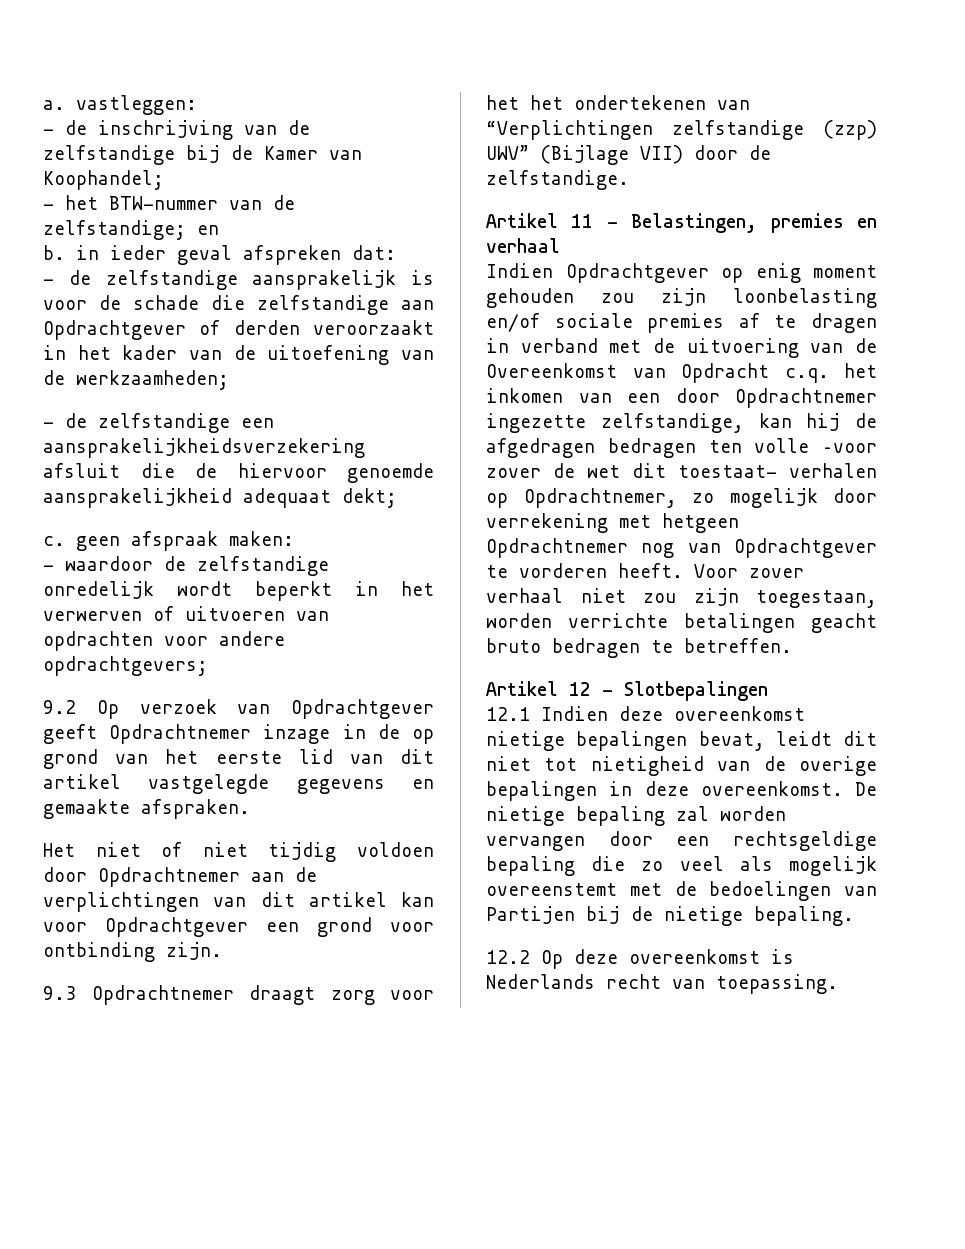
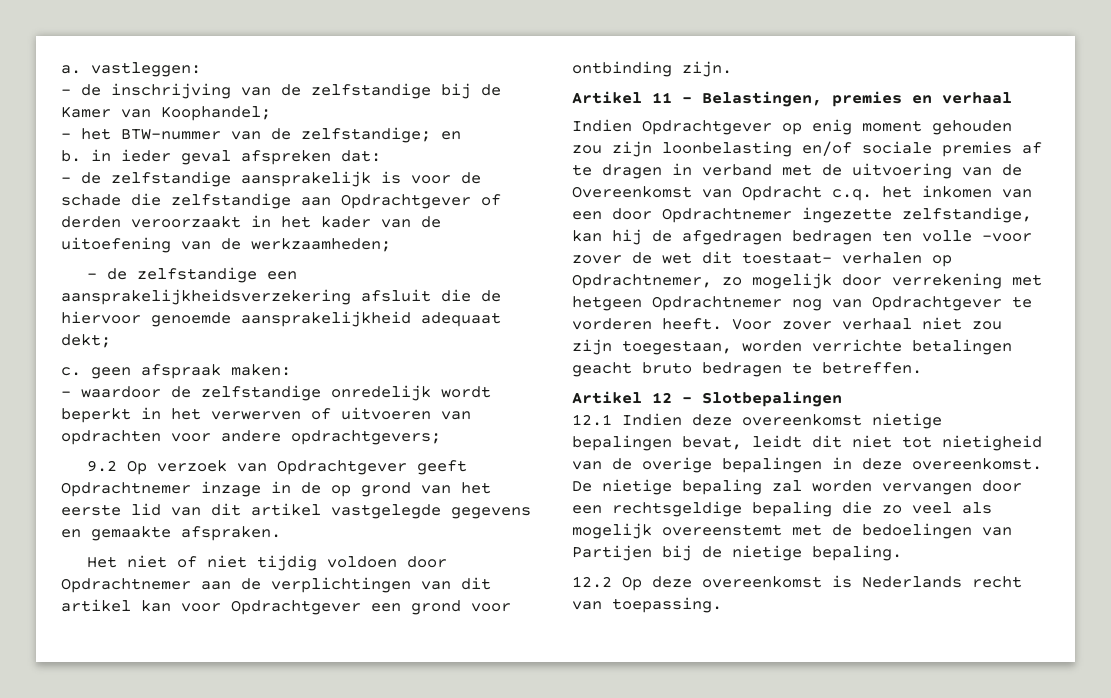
[43,985,434,1005] [486,95,750,110] [486,120,877,140] [486,145,771,165] [486,170,629,190] // 9.3 Opdrachtnemer draagt zorg voor het het ondertekenen van “Verplichtingen zelfstandige (zzp) UWV” (Bijlage VII) door de zelfstandige. -> (732, 69) none

